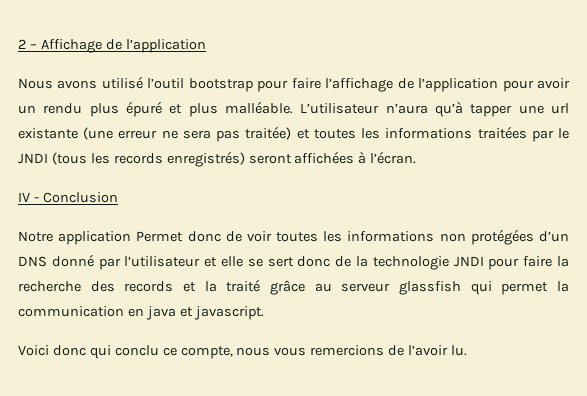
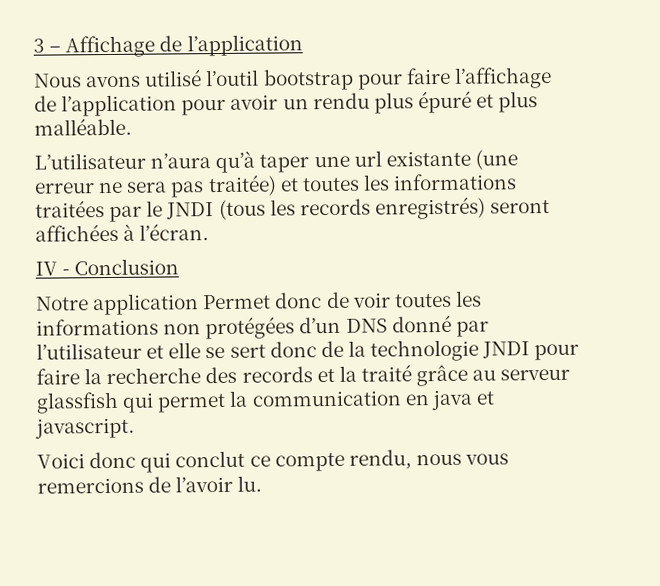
[18,39,26,49] 2 -> [33,38,45,53] 3
(293, 107) none -> (132, 126) //
[470,104,513,117] tapper -> [259,154,310,173] taper
[114,345,233,359] conclu ce compte, -> [175,449,412,472] conclut ce compte rendu,

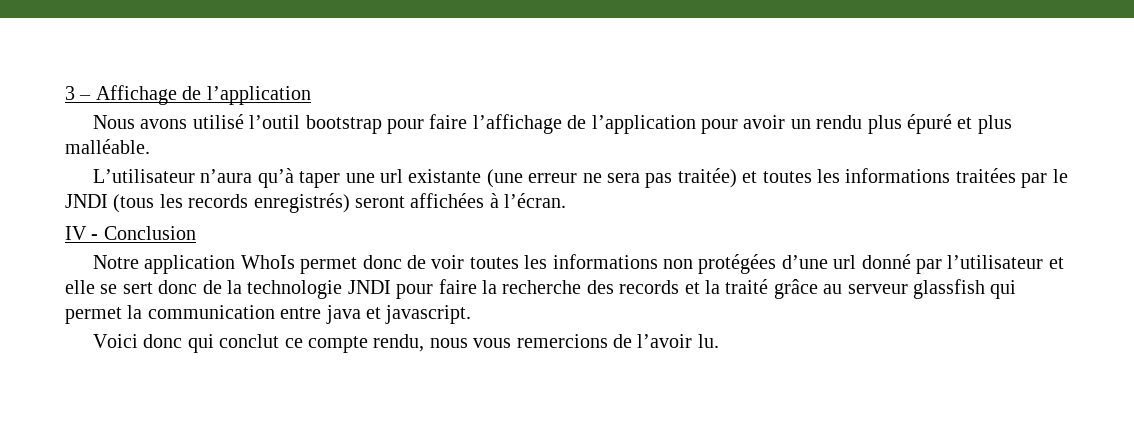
[203,294,272,310] Permet -> [240,255,358,274] WhoIs permet
[299,316,388,334] d’un DNS -> [781,255,857,269] d’une url
[404,394,430,406] en -> [280,307,322,319] entre

